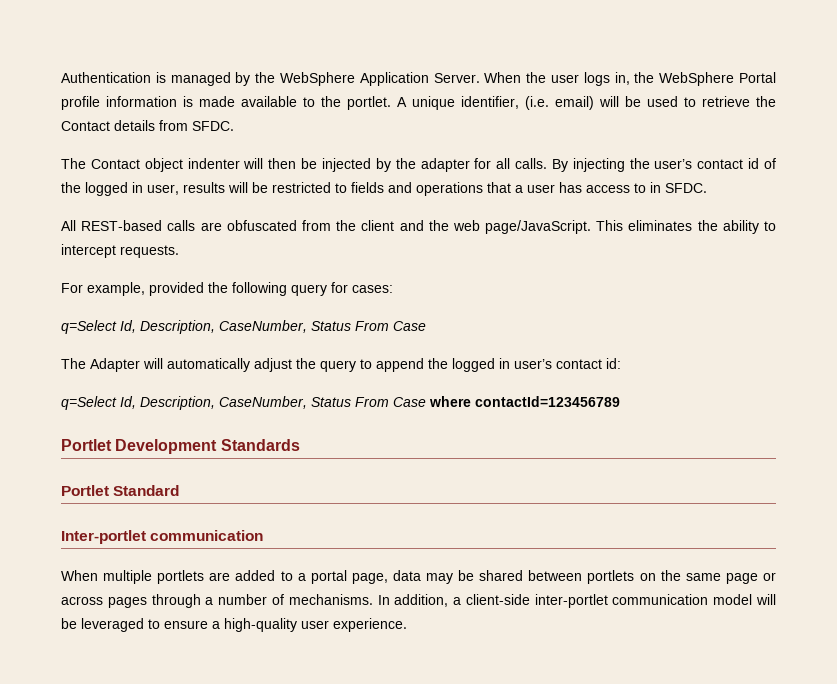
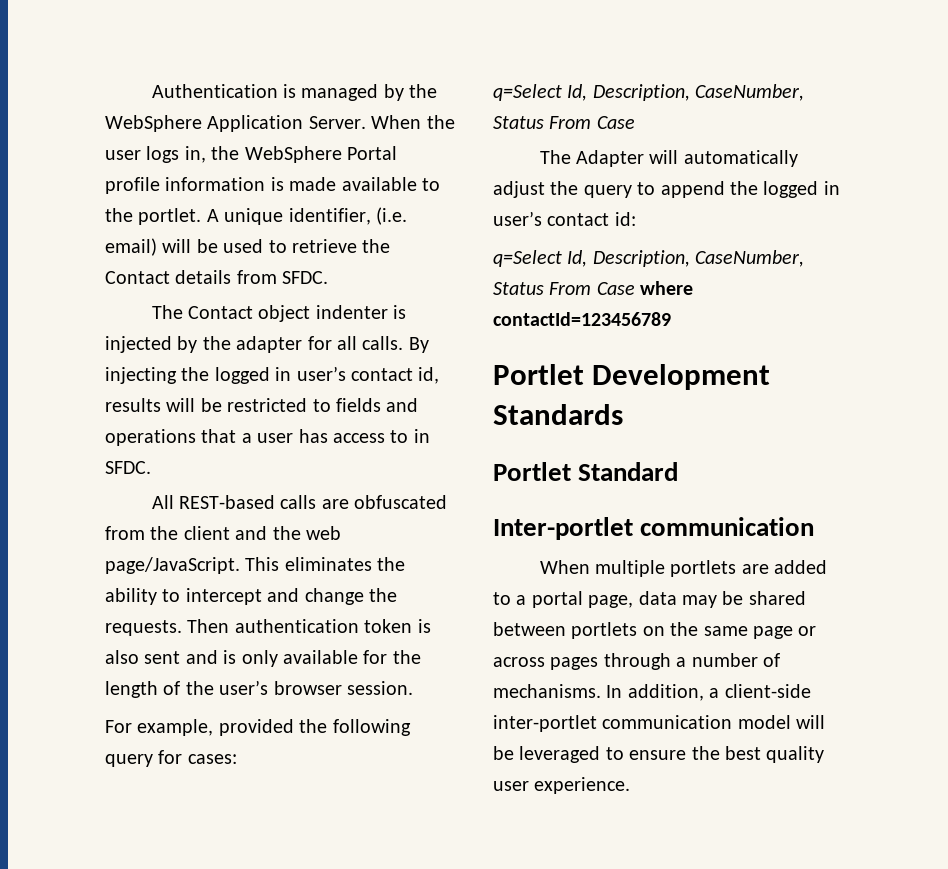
[243,158,318,169] will then be -> [393,305,407,319] is
[654,158,777,169] [61,182,179,196] user’s contact id of the logged in user, -> [214,366,440,384] logged in user’s contact id,
[120,245,179,258] requests. -> [267,588,397,605] [105,619,431,636] [105,650,421,667] [105,680,413,698] and change the requests. Then authentication token is also sent and is only available for the length of the user’s browser session.
[212,618,297,632] a high-quality -> [691,746,825,763] the best quality

